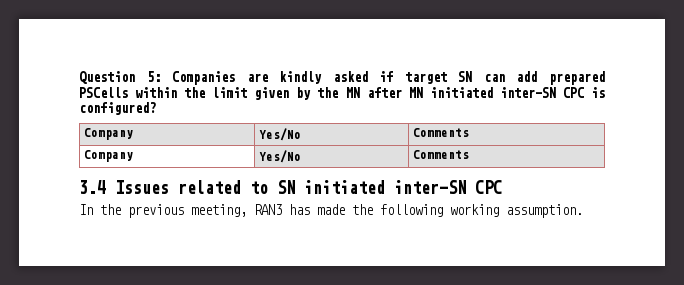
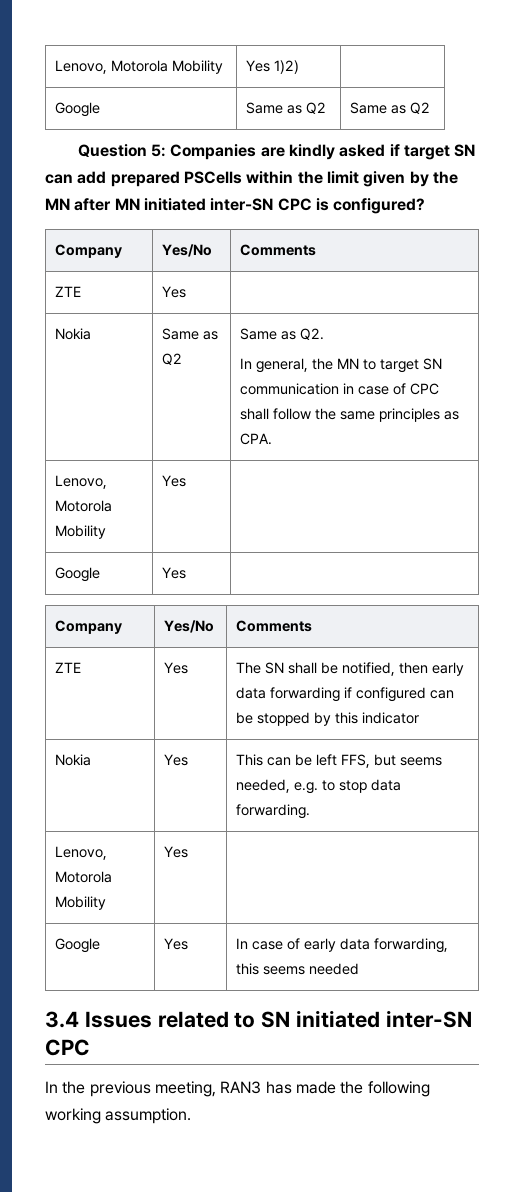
(79, 77) none -> [55,60,224,74] [246,60,300,74] [55,102,101,117] [246,102,327,114] [350,102,431,114] Lenovo, Motorola Mobility | Yes 1)2) | // Google | Same as Q2 | Same as Q2 //
[83,150,133,162] [258,150,301,163] [412,150,469,159] Company | Yes/No | Comments -> [55,286,82,297] [162,286,187,298] [55,328,92,340] [162,328,219,340] [162,353,183,365] [240,328,325,340] [240,358,443,373] [240,383,440,395] [240,408,460,422] [240,433,273,445] [55,475,108,489] [55,500,113,512] [55,525,107,539] [162,475,187,487] [55,567,101,582] [162,567,187,579] [55,620,123,634] [164,620,215,633] [236,620,313,632] [55,662,82,673] [164,662,189,674] [236,662,465,676] [236,687,455,702] [236,712,420,726] [55,754,92,766] [164,754,189,766] [236,754,443,768] [236,779,402,794] [236,804,311,819] [55,846,108,860] [55,871,113,883] [55,896,107,910] [164,846,189,858] [55,938,101,953] [164,938,189,950] [236,938,449,953] [236,963,360,975] ZTE | Yes | // Nokia | Same as Q2 | Same as Q2. // In general, the MN to target SN communication in case of CPC shall follow the same principles as CPA. // Lenovo, Motorola Mobility | Yes | // Google | Yes | // Company | Yes/No | Comments // ZTE | Yes | The SN shall be notified, then early data forwarding if configured can be stopped by this indicator // Nokia | Yes | This can be left FFS, but seems needed, e.g. to stop data forwarding. // Lenovo, Motorola Mobility | Yes | // Google | Yes | In case of early data forwarding, this seems needed

